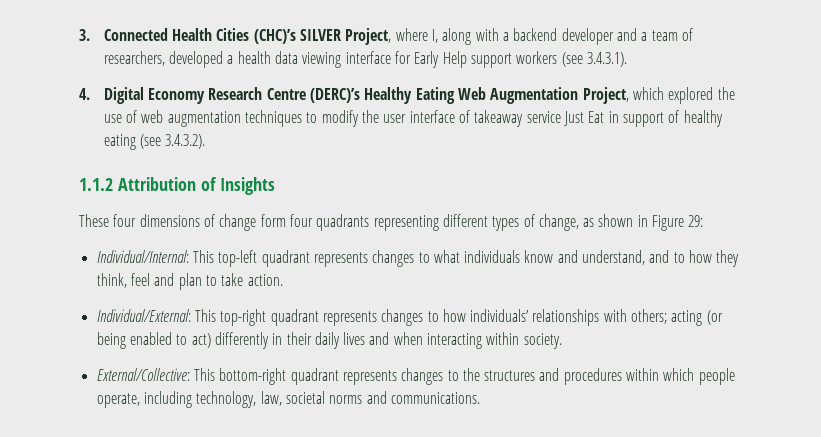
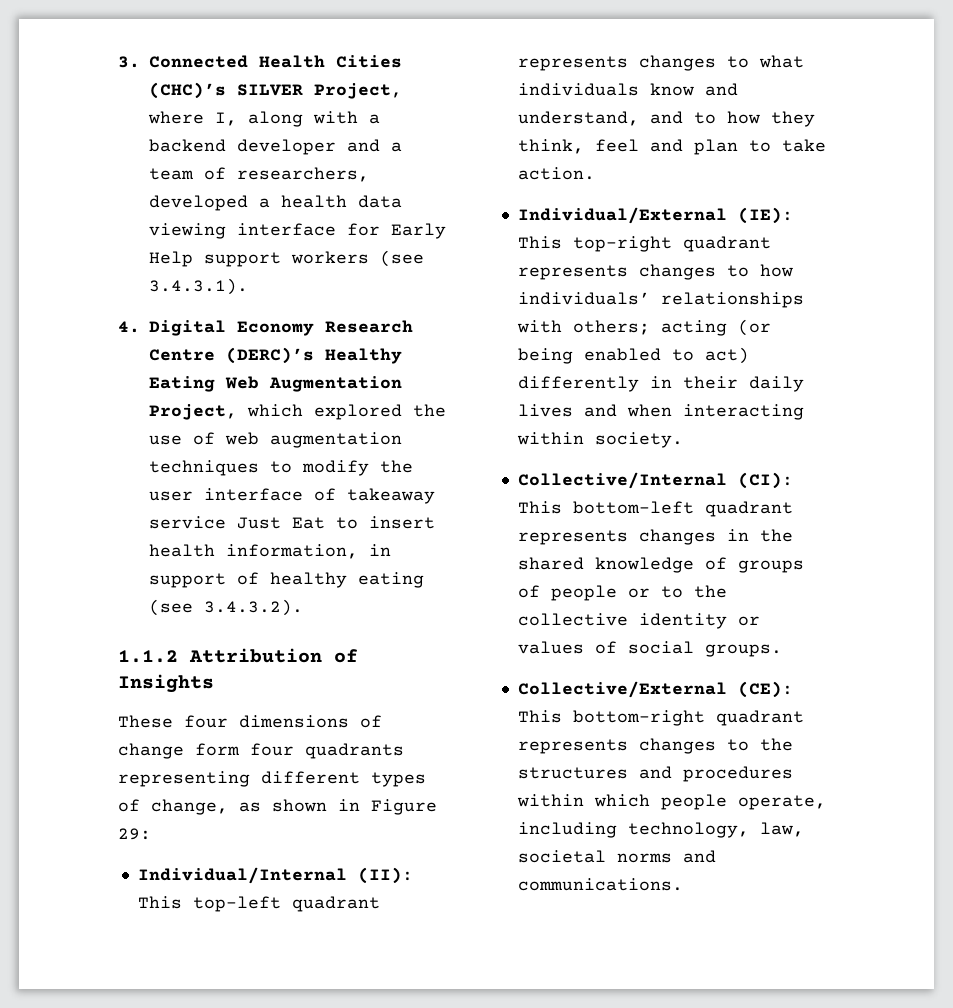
(605, 117) none -> [336,516,435,529] [149,544,358,559] to insert health information,
[96,250,189,263] Individual/Internal: -> [137,867,413,884] Individual/Internal (II):
[96,309,191,322] Individual/External: -> [517,207,793,224] Individual/External (IE):
[96,368,190,381] External/Collective: -> [517,472,793,489] [517,501,793,517] [517,529,793,545] [517,557,804,573] [517,585,727,601] [517,613,760,629] [517,641,782,657] [517,681,793,698] Collective/Internal (CI): This bottom-left quadrant represents changes in the shared knowledge of groups of people or to the collective identity or values of social groups. // Collective/External (CE):

